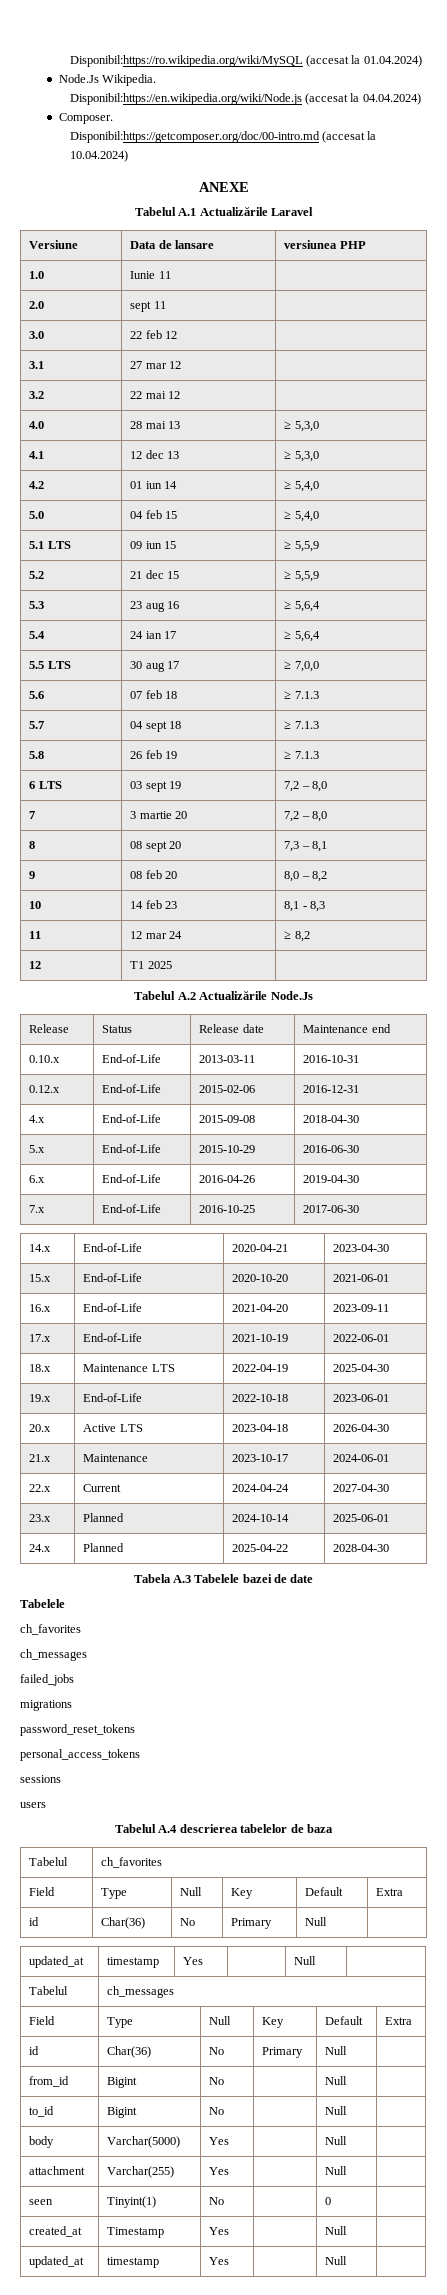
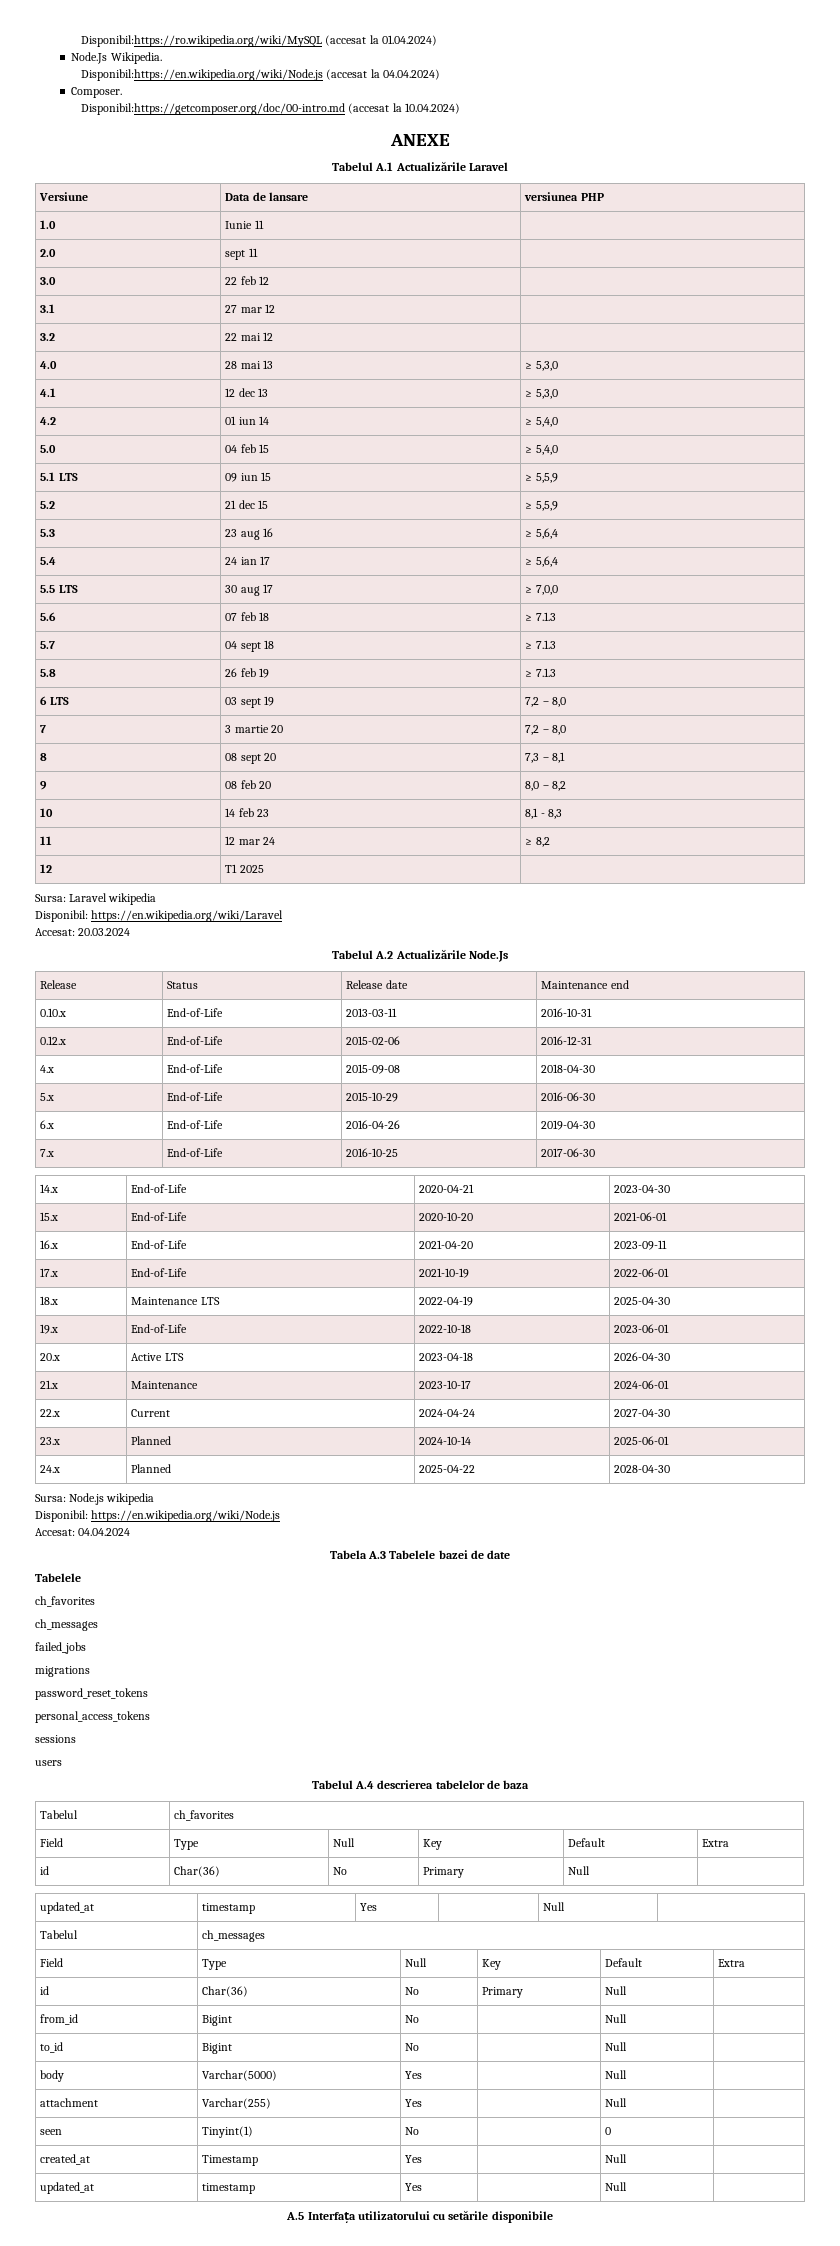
(172, 965) none -> [35,893,157,905] [35,910,284,922] [35,928,131,936] // Sursa: Laravel wikipedia // Disponibil: https://en.wikipedia.org/wiki/Laravel // Accesat: 20.03.2024
(390, 1548) none -> [35,1493,155,1505] [35,1510,281,1522] [35,1528,131,1536] // Sursa: Node.js wikipedia // Disponibil: https://en.wikipedia.org/wiki/Node.js // Accesat: 04.04.2024
(348, 2260) none -> [286,2210,553,2223] // A.5 Interfața utilizatorului cu setările disponibile

